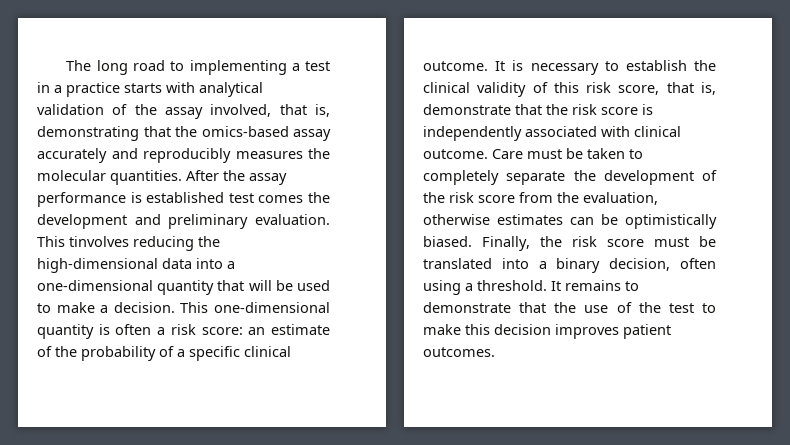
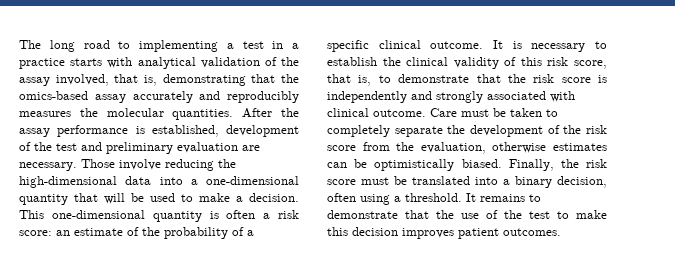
[146,192,330,203] [37,214,330,229] [37,236,129,247] established test comes the development and preliminary evaluation. This tinvolves -> [151,125,299,137] [19,142,260,154] [19,159,161,171] established, development of the test and preliminary evaluation are necessary. Those involve
(716, 88) none -> [378,75,391,83] to
(522, 133) none -> [411,91,483,103] and strongly

